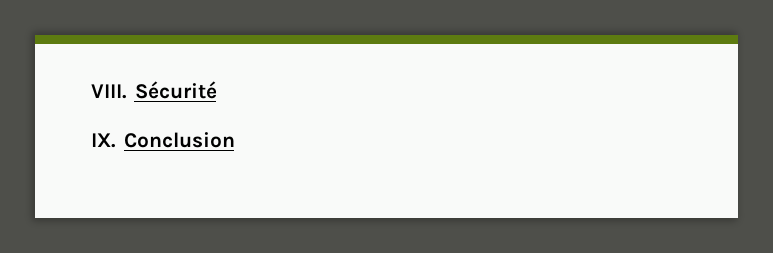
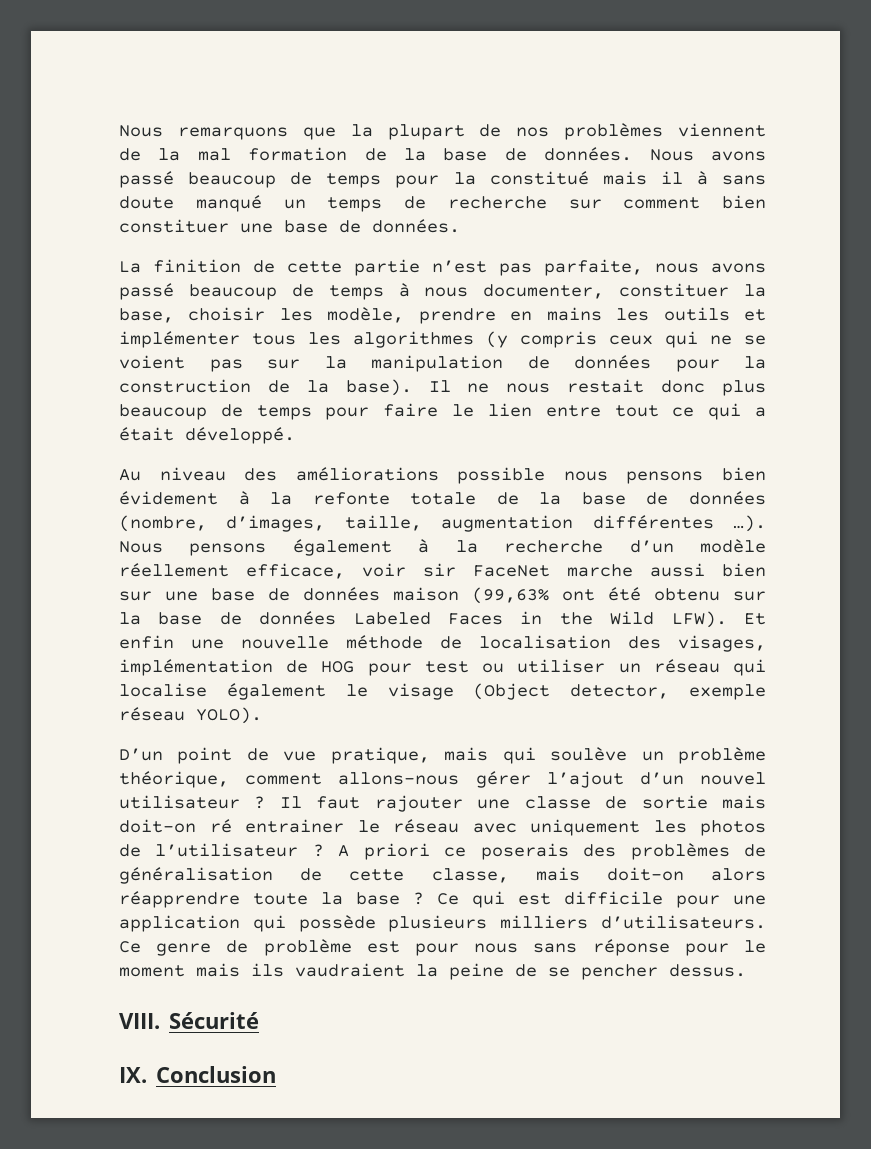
(91, 91) none -> [119,123,766,140] [119,147,766,161] [119,171,767,188] [119,195,766,212] [119,219,460,233] [119,259,766,276] [119,283,766,300] [119,307,767,324] [119,331,766,348] [119,355,766,372] [119,379,767,396] [119,403,767,420] [119,427,295,444] [119,467,766,484] [119,491,766,505] [119,515,766,532] [119,539,767,556] [119,563,766,579] [119,587,766,604] [119,611,766,628] [119,635,766,652] [119,659,766,676] [119,683,766,700] [119,707,262,724] [119,747,767,764] [119,771,766,788] [119,795,767,812] [119,819,766,836] [119,843,767,860] [119,867,766,884] [119,891,766,908] [119,915,766,932] [119,939,766,956] [119,963,746,980] Nous remarquons que la plupart de nos problèmes viennent de la mal formation de la base de données. Nous avons passé beaucoup de temps pour la constitué mais il à sans doute manqué un temps de recherche sur comment bien constituer une base de données. // La finition de cette partie n’est pas parfaite, nous avons passé beaucoup de temps à nous documenter, constituer la base, choisir les modèle, prendre en mains les outils et implémenter tous les algorithmes (y compris ceux qui ne se voient pas sur la manipulation de données pour la construction de la base). Il ne nous restait donc plus beaucoup de temps pour faire le lien entre tout ce qui a était développé. // Au niveau des améliorations possible nous pensons bien évidement à la refonte totale de la base de données (nombre, d’images, taille, augmentation différentes …). Nous pensons également à la recherche d’un modèle réellement efficace, voir sir FaceNet marche aussi bien sur une base de données maison (99,63% ont été obtenu sur la base de données Labeled Faces in the Wild LFW). Et enfin une nouvelle méthode de localisation des visages, implémentation de HOG pour test ou utiliser un réseau qui localise également le visage (Object detector, exemple réseau YOLO). // D’un point de vue pratique, mais qui soulève un problème théorique, comment allons-nous gérer l’ajout d’un nouvel utilisateur ? Il faut rajouter une classe de sortie mais doit-on ré entrainer le réseau avec uniquement les photos de l’utilisateur ? A priori ce poserais des problèmes de généralisation de cette classe, mais doit-on alors réapprendre toute la base ? Ce qui est difficile pour une application qui possède plusieurs milliers d’utilisateurs. Ce genre de problème est pour nous sans réponse pour le moment mais ils vaudraient la peine de se pencher dessus. //

